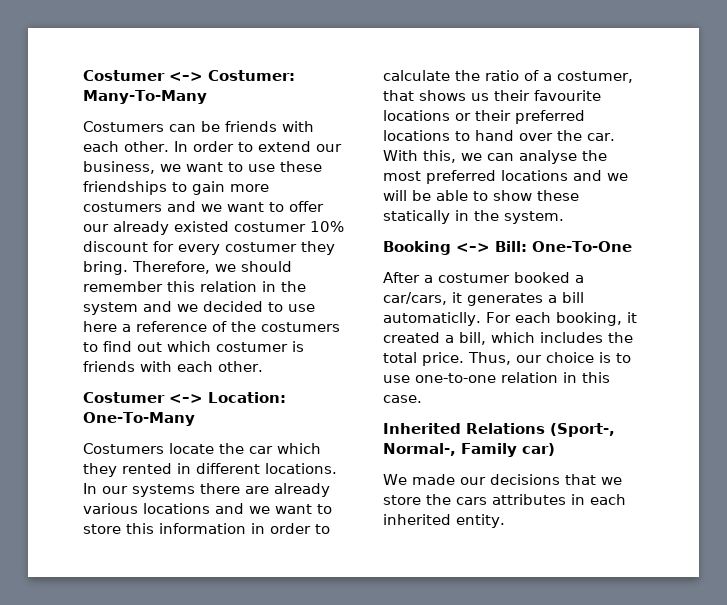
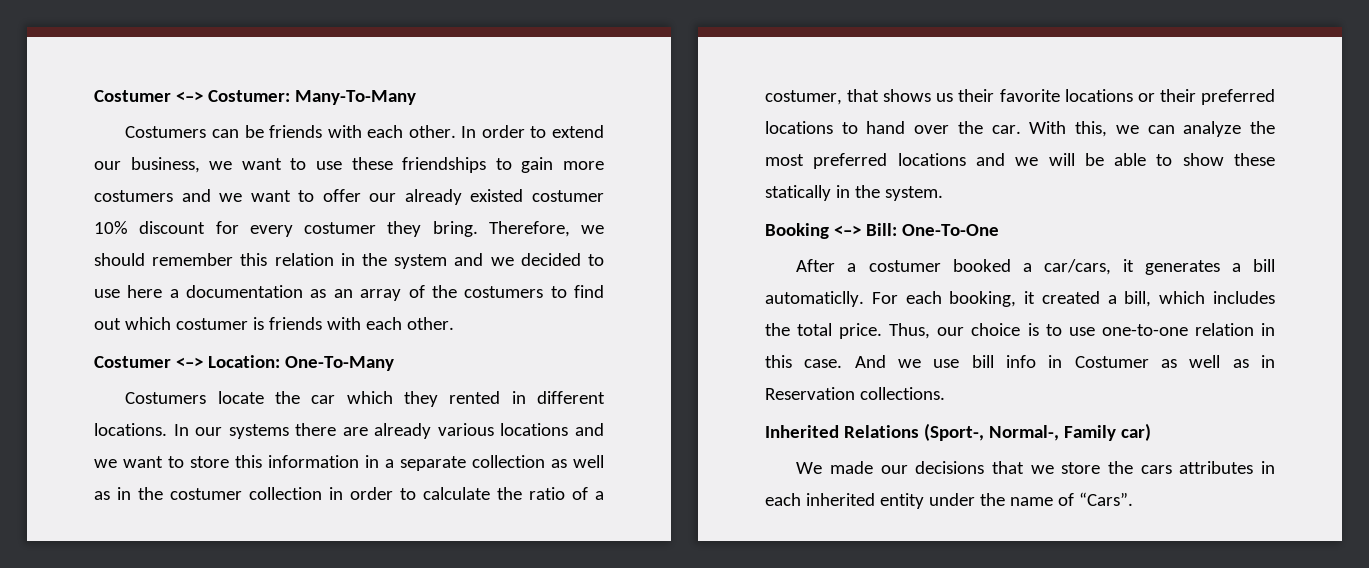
[136,321,207,332] reference -> [186,285,402,301] documentation as an array
(265, 528) none -> [385,455,604,471] [94,487,343,500] a separate collection as well as in the costumer collection in
[534,90,601,101] favourite -> [999,89,1060,102] favorite
[519,150,577,164] analyse -> [1183,121,1242,137] analyze
(422, 399) none -> [854,355,1275,368] [765,387,945,400] And we use bill info in Costumer as well as in Reservation collections.
[456,514,505,528] entity. -> [879,492,1133,509] entity under the name of “Cars”.

